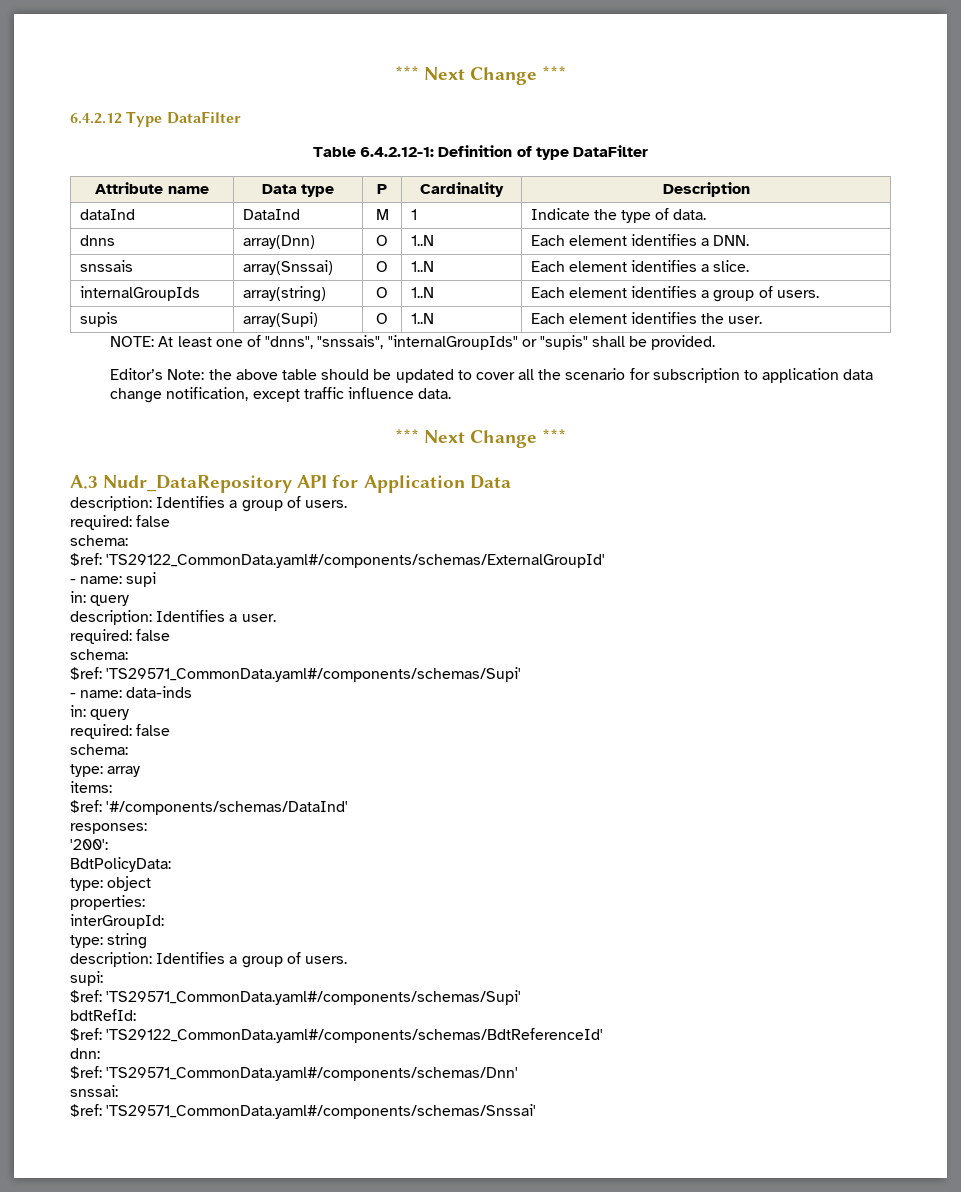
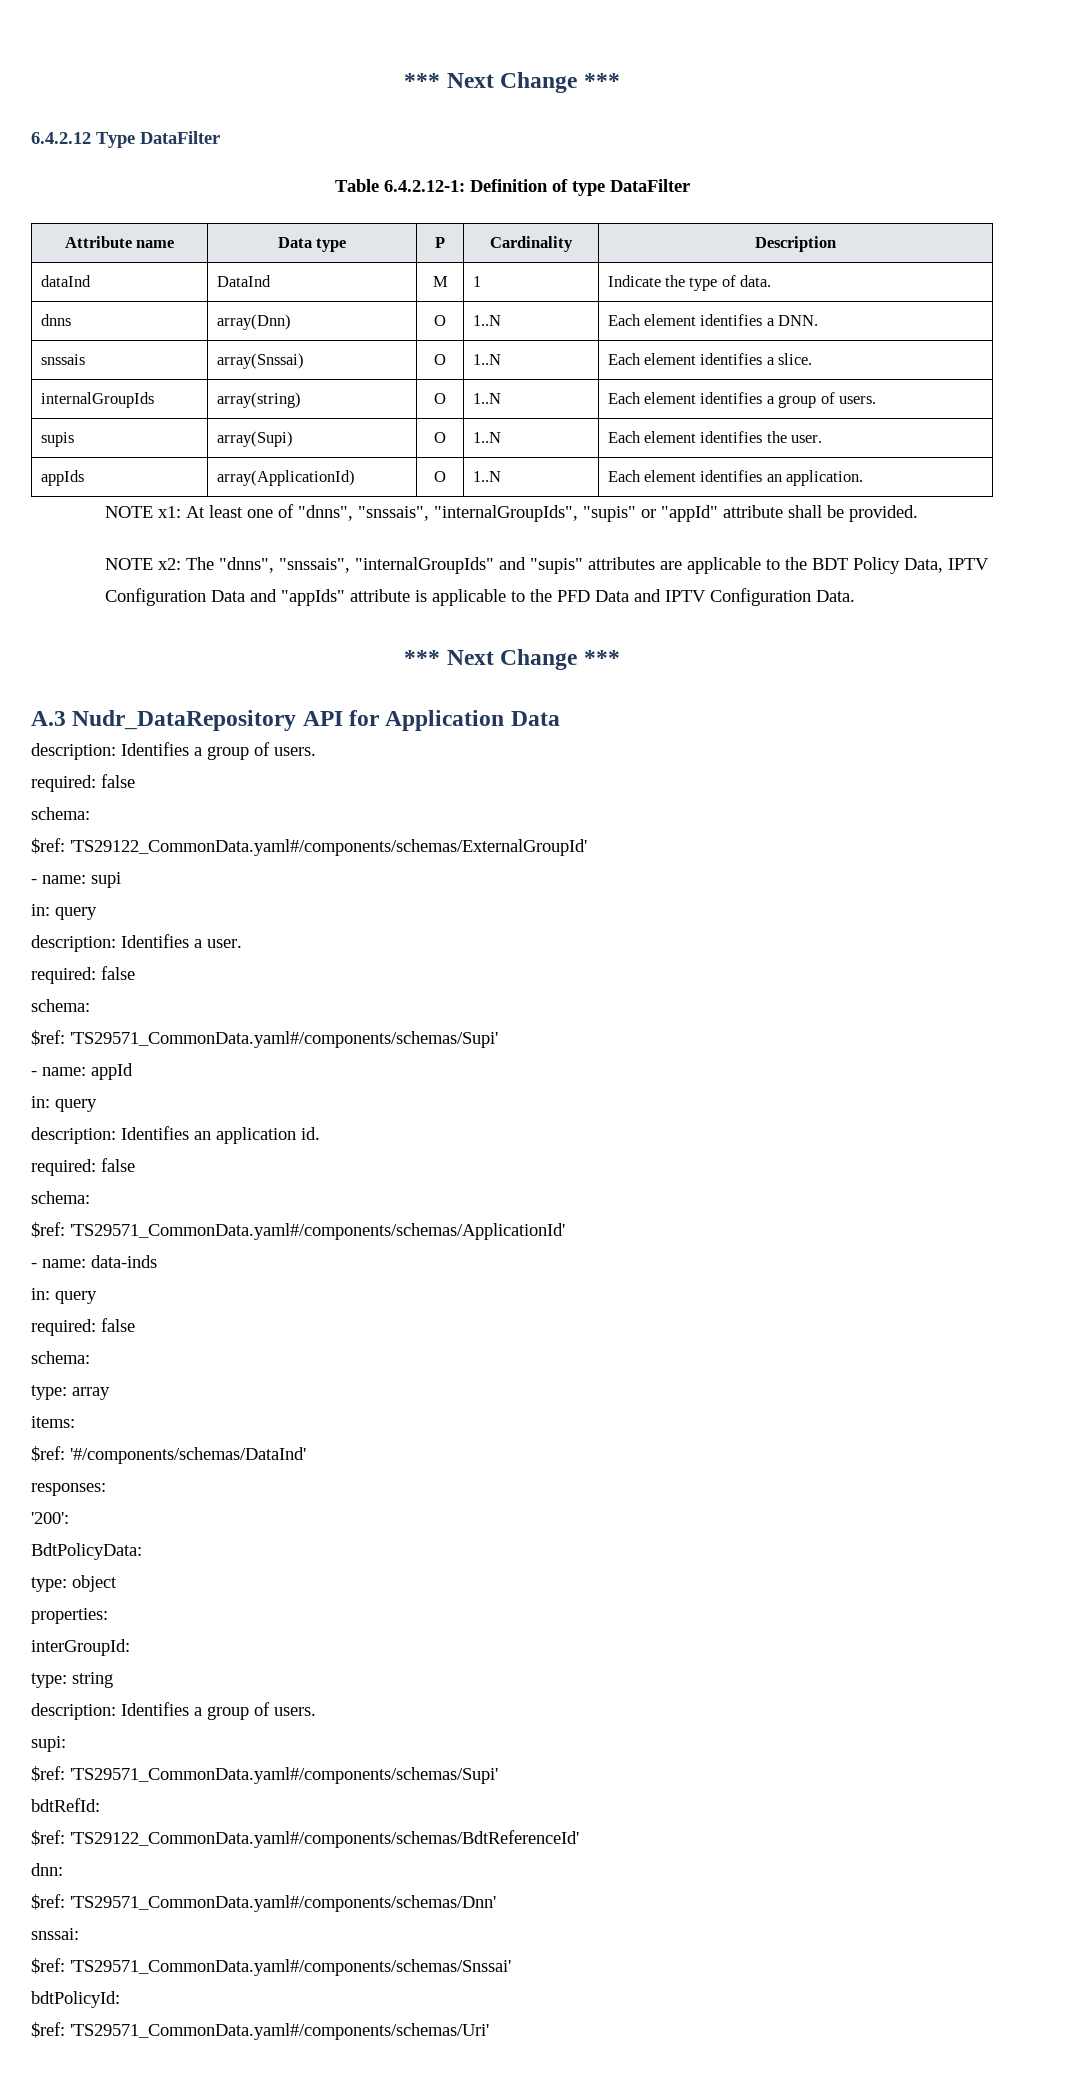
[110,336,155,347] // NOTE: -> [40,470,84,486] [216,470,355,486] [434,471,446,482] [472,471,501,482] [607,470,864,486] [104,506,181,518] // appIds | array(ApplicationId) | O | 1..N | Each element identifies an application. // NOTE x1:
[387,335,716,350] [110,368,874,383] [110,387,452,403] "internalGroupIds" or "supis" shall be provided. // Editor’s Note: the above table should be updated to cover all the scenario for subscription to application data change notification, except traffic influence data. -> [433,505,918,522] [104,557,989,574] [104,588,855,606] "internalGroupIds", "supis" or "appId" attribute shall be provided. // NOTE x2: The "dnns", "snssais", "internalGroupIds" and "supis" attributes are applicable to the BDT Policy Data, IPTV Configuration Data and "appIds" attribute is applicable to the PFD Data and IPTV Configuration Data.
(522, 674) none -> [31,1063,133,1080] [31,1096,97,1112] [31,1126,320,1144] [31,1158,135,1176] [31,1191,90,1204] [31,1222,565,1240] // - name: appId // in: query // description: Identifies an application id. // required: false // schema: // $ref: 'TS29571_CommonData.yaml#/components/schemas/ApplicationId'
(537, 1111) none -> [31,1991,120,2008] [31,2022,489,2040] // bdtPolicyId: // $ref: 'TS29571_CommonData.yaml#/components/schemas/Uri'

